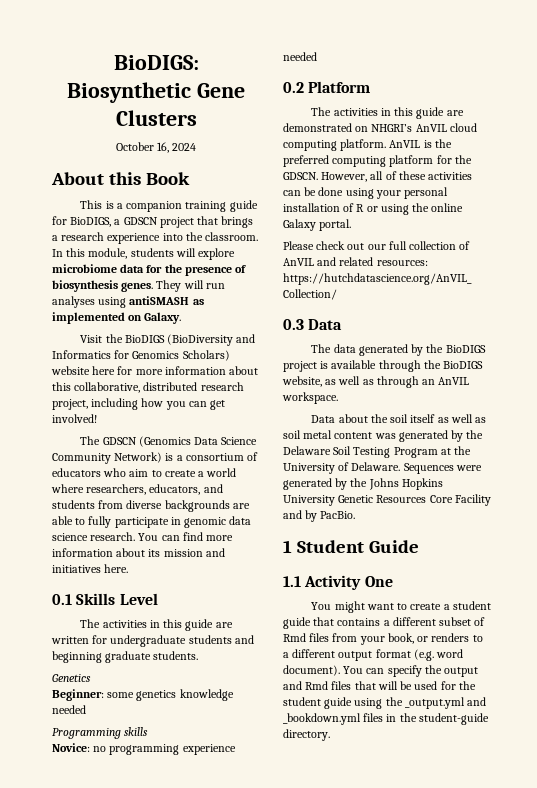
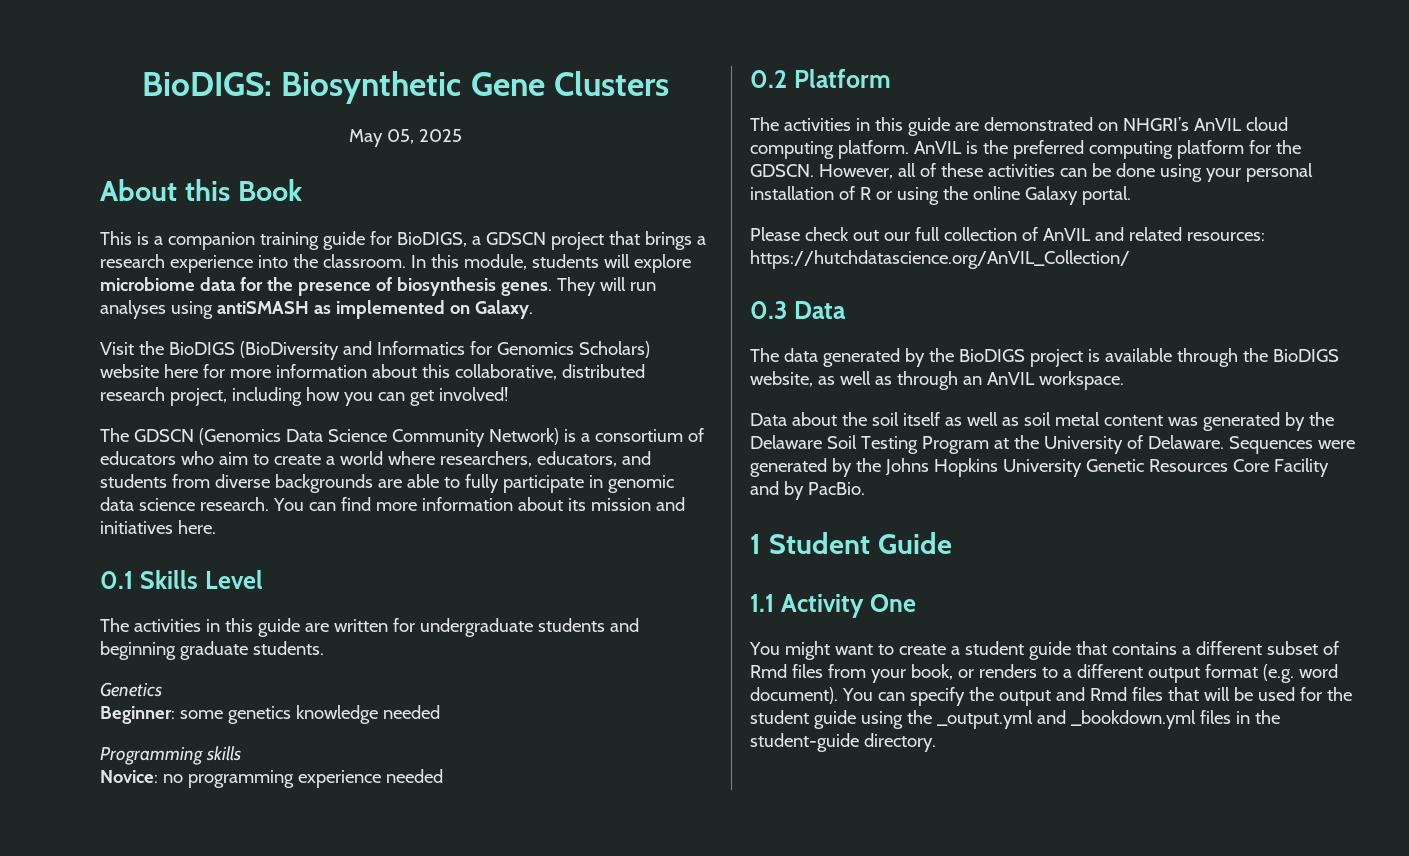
[115,142,197,153] October 16, 2024 -> [349,129,462,147] May 05, 2025

